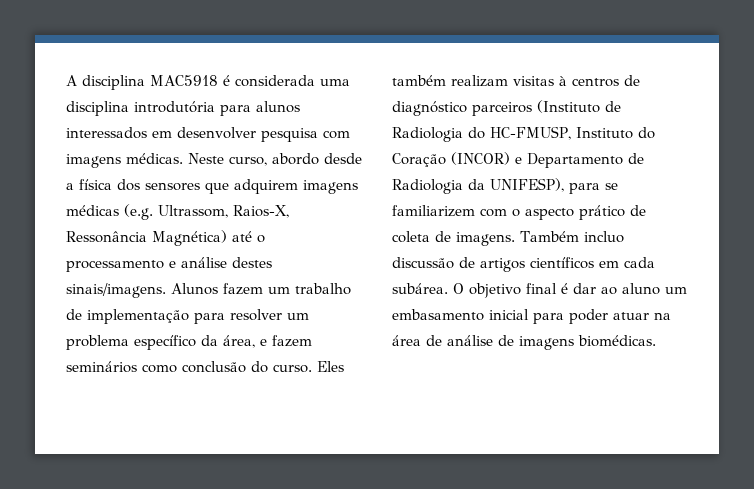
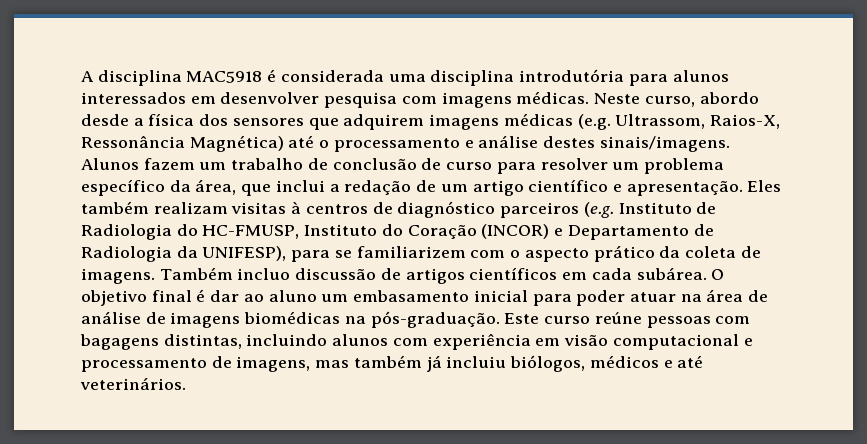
[87,309,189,324] implementação -> [332,158,493,170] conclusão de curso
[260,335,312,347] [66,361,312,373] e fazem seminários como conclusão do curso. -> [241,179,743,196] que inclui a redação de um artigo científico e apresentação.
[537,100,600,113] (Instituto -> [583,202,692,218] (e.g. Instituto
[630,205,646,216] de -> [659,246,681,258] da
[578,335,656,347] biomédicas. -> [244,311,751,328] [80,333,753,350] [81,355,704,372] [80,377,186,390] biomédicas na pós-graduação. Este curso reúne pessoas com bagagens distintas, incluindo alunos com experiência em visão computacional e processamento de imagens, mas também já incluiu biólogos, médicos e até veterinários.

